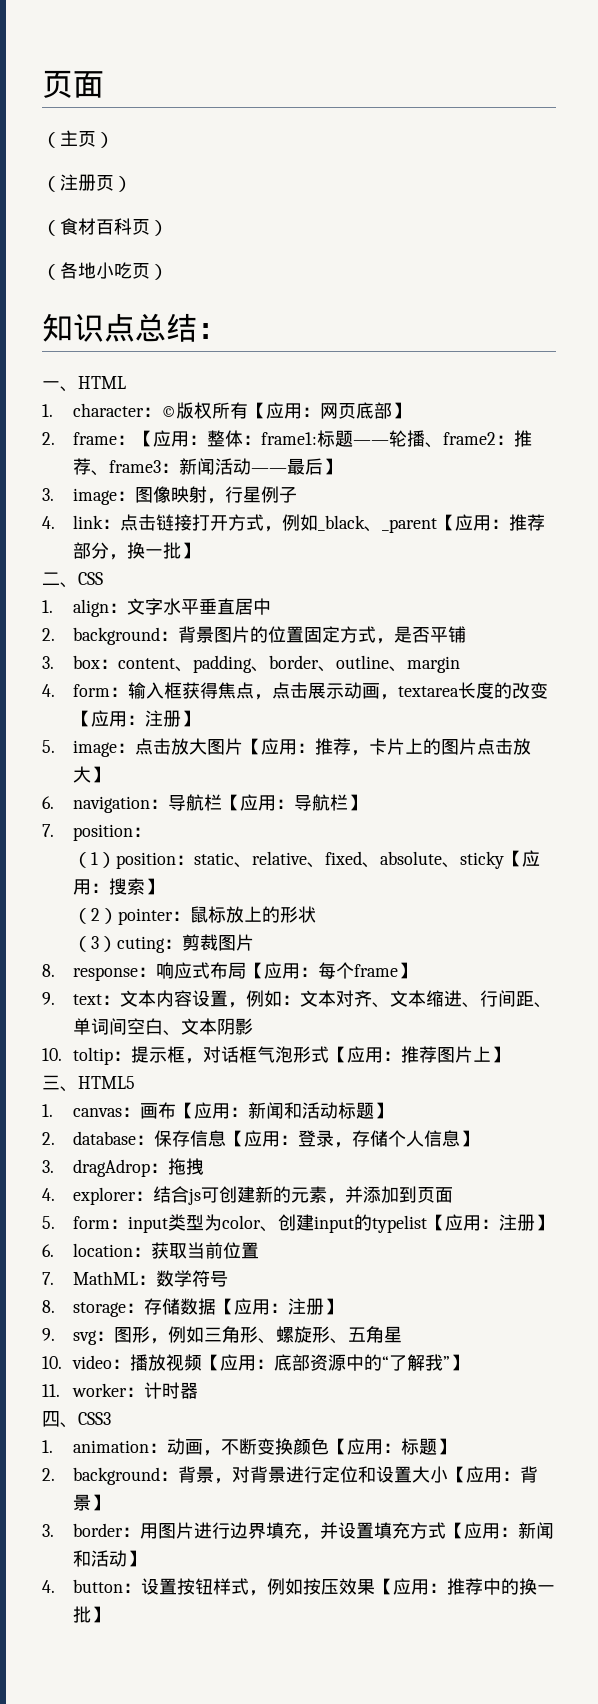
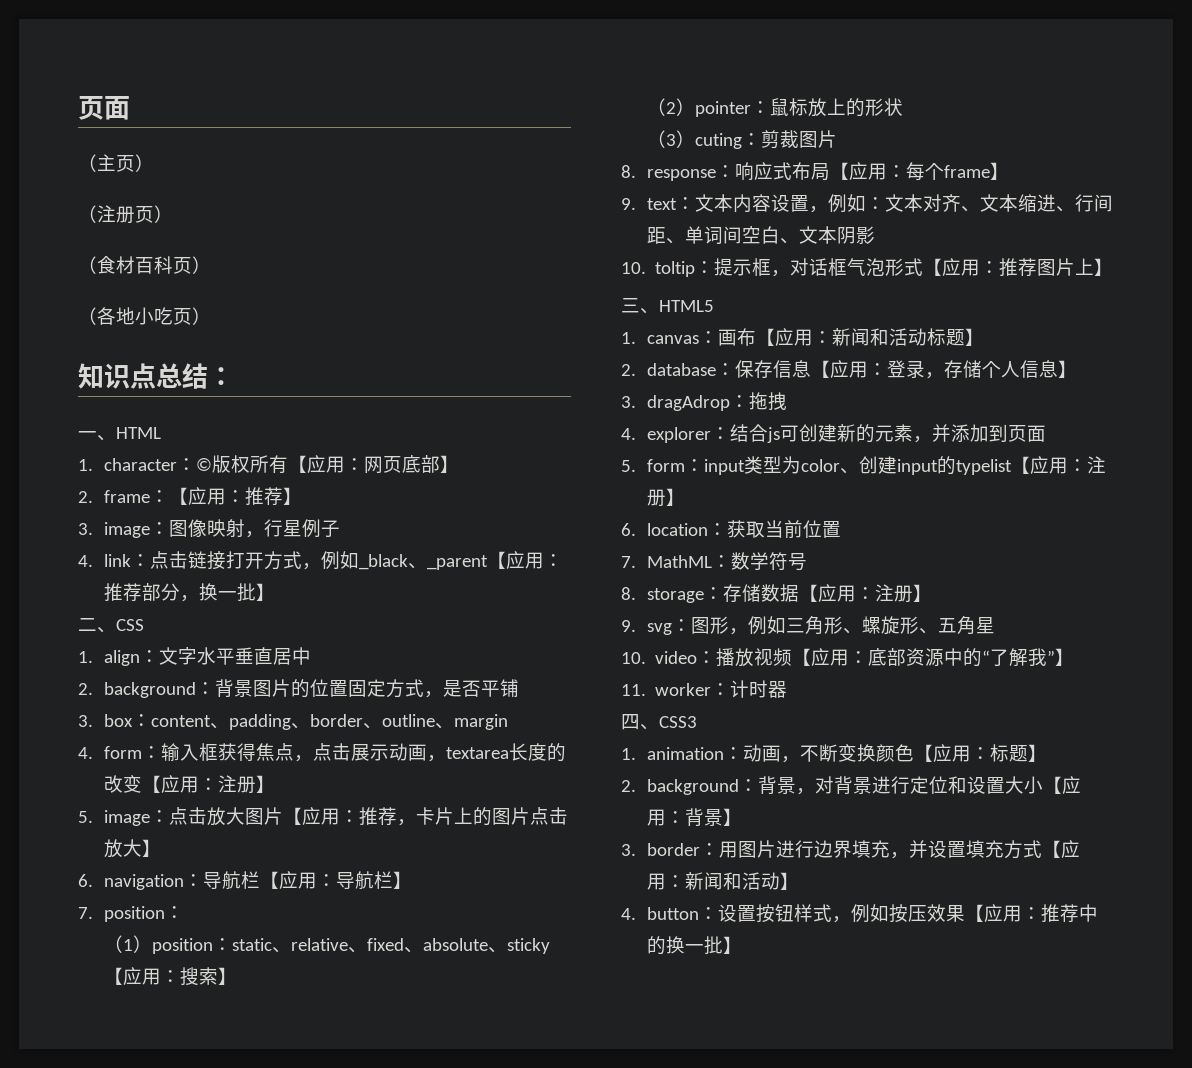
[206,430,532,448] [72,458,323,476] 整体：frame1:标题——轮播、frame2：推荐、frame3：新闻活动——最后 -> [244,487,283,506] 推荐

